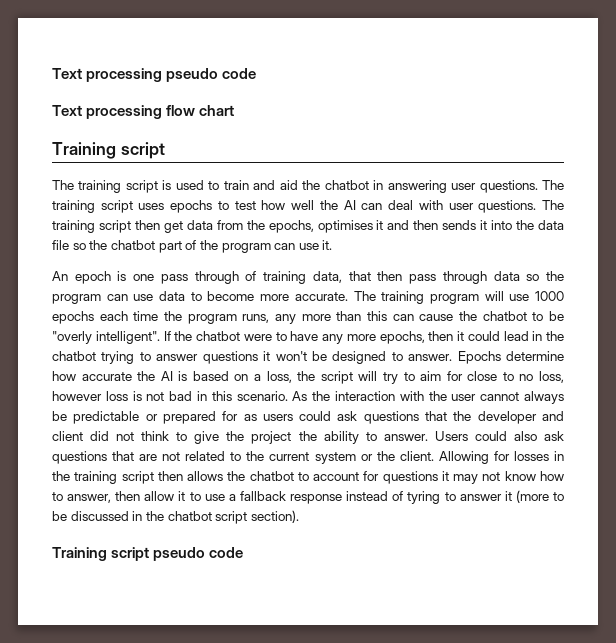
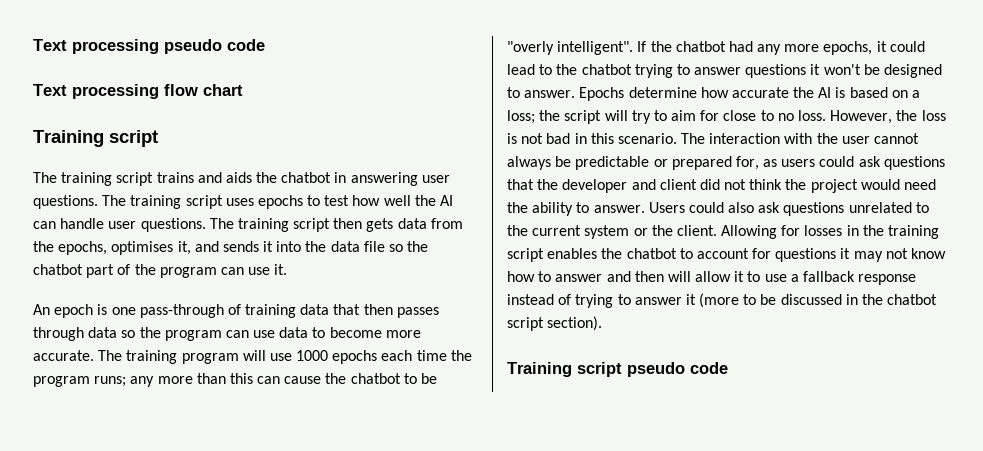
[162,180,298,190] is used to train and aid -> [156,172,252,183] trains and aids
[388,200,443,210] deal with -> [60,218,105,229] handle
[163,221,183,233] get -> [366,218,394,232] gets
[376,220,439,230] it and then -> [177,241,219,255] it, and
[160,271,239,284] pass through -> [139,304,224,318] pass-through
[312,271,342,283] data, -> [300,304,330,315] data
[409,274,437,284] pass -> [396,307,439,318] passes
[242,314,270,323] runs, -> [94,376,127,387] runs;
[243,331,319,341] were to have -> [728,41,753,52] had
[428,331,454,341] then -> (873, 48) none
[532,331,543,341] in -> [539,64,553,75] to
[266,371,292,383] loss, -> [507,110,535,124] loss;
[538,371,564,383] [52,391,102,401] loss, however -> [798,110,918,124] loss. However, the
[292,391,331,401] As the -> [681,133,706,144] The
[222,411,239,421] for -> [735,156,759,170] for,
[176,431,292,444] to give the project -> [785,179,937,193] the project would need
[112,451,226,461] that are not related -> [848,202,912,213] unrelated
[157,471,224,481] then allows -> [547,248,598,259] enables
[67,491,141,503] answer, then -> [555,271,691,282] answer and then will
[407,491,441,504] tyring -> [575,294,614,308] trying

